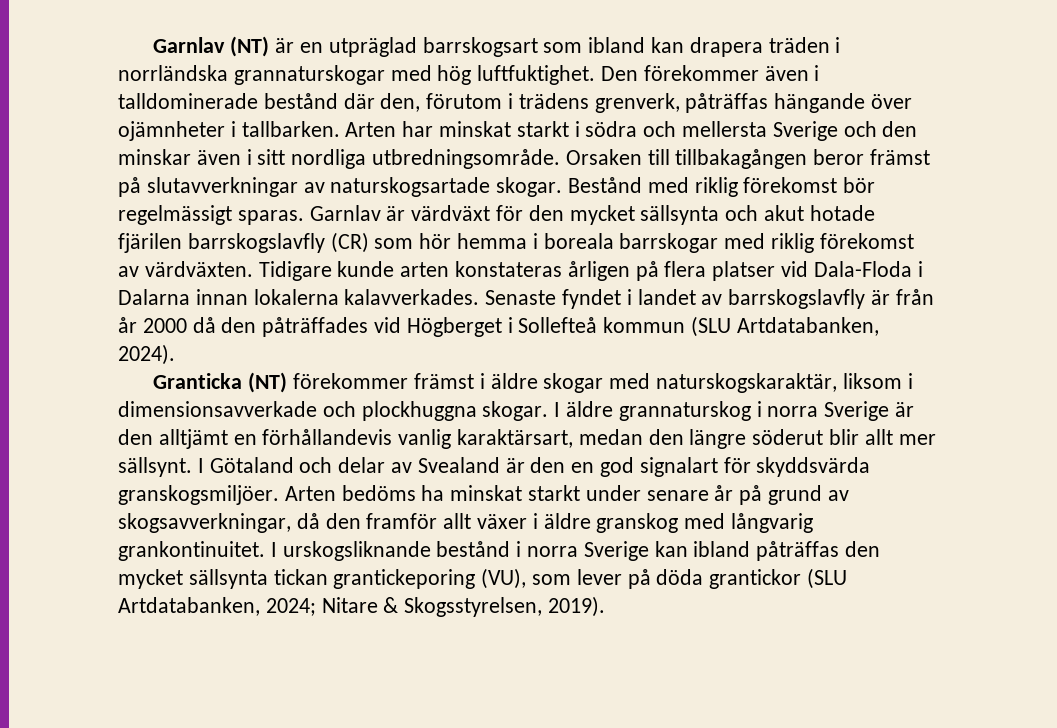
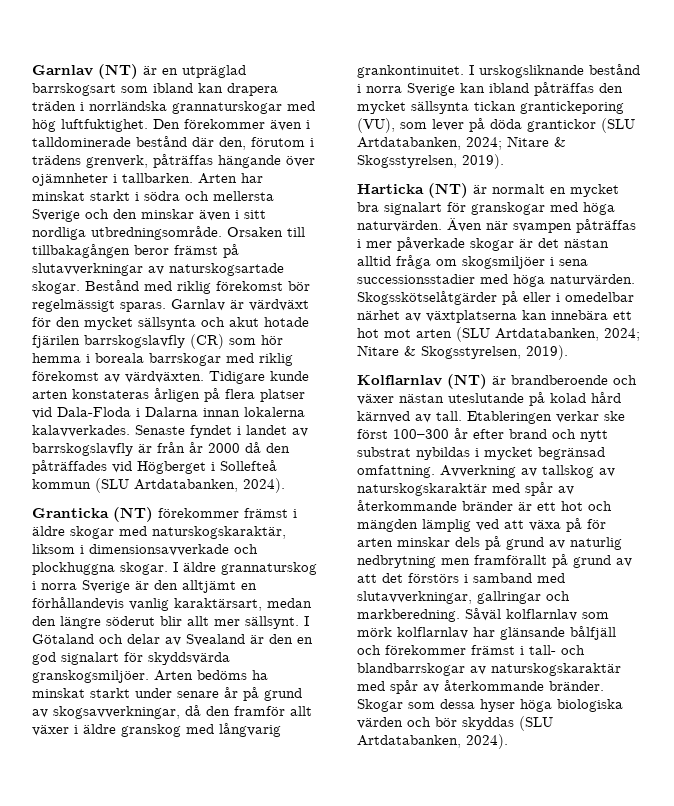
(606, 606) none -> [357,183,619,198] [357,202,615,215] [357,218,636,233] [357,237,609,251] [357,255,588,269] [357,274,635,287] [357,291,634,305] [357,310,632,323] [357,327,640,342] [357,345,568,360] [357,374,637,389] [357,392,621,406] [357,411,625,424] [357,428,608,442] [357,447,605,460] [357,465,615,478] [357,482,574,496] [357,500,612,511] [357,518,606,532] [357,536,622,550] [357,554,632,568] [357,573,565,583] [357,591,570,604] [357,608,609,622] [357,626,616,640] [357,645,585,655] [357,663,621,676] [357,680,604,694] [357,699,623,712] [357,716,553,731] [357,734,508,749] // Harticka (NT) är normalt en mycket bra signalart för granskogar med höga naturvärden. Även när svampen påträffas i mer påverkade skogar är det nästan alltid fråga om skogsmiljöer i sena successionsstadier med höga naturvärden. Skogsskötselåtgärder på eller i omedelbar närhet av växtplatserna kan innebära ett hot mot arten (SLU Artdatabanken, 2024; Nitare & Skogsstyrelsen, 2019). // Kolflarnlav (NT) är brandberoende och växer nästan uteslutande på kolad hård kärnved av tall. Etableringen verkar ske först 100–300 år efter brand och nytt substrat nybildas i mycket begränsad omfattning. Avverkning av tallskog av naturskogskaraktär med spår av återkommande bränder är ett hot och mängden lämplig ved att växa på för arten minskar dels på grund av naturlig nedbrytning men framförallt på grund av att det förstörs i samband med slutavverkningar, gallringar och markberedning. Såväl kolflarnlav som mörk kolflarnlav har glänsande bålfjäll och förekommer främst i tall- och blandbarrskogar av naturskogskaraktär med spår av återkommande bränder. Skogar som dessa hyser höga biologiska värden och bör skyddas (SLU Artdatabanken, 2024).

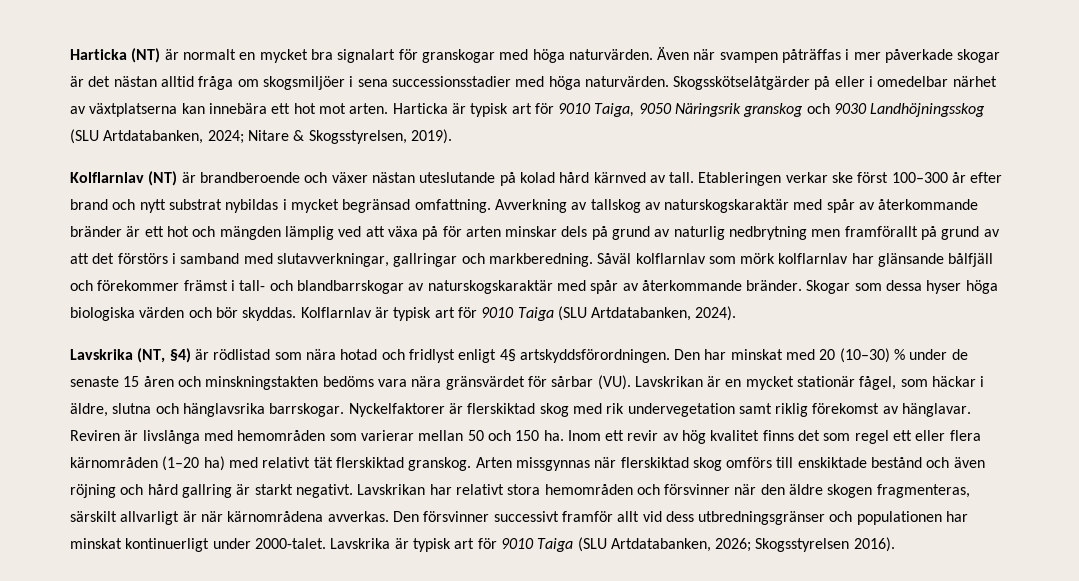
[32,64,246,79] [32,83,278,96] [32,101,315,114] [32,119,310,132] [32,136,314,150] [32,154,315,168] [32,173,263,186] [32,191,274,201] [32,209,266,222] [32,226,305,240] [32,244,239,258] [32,263,284,276] [32,280,310,294] [32,299,309,312] [32,317,309,330] [32,334,283,349] [32,353,293,366] [32,371,309,384] [32,388,305,402] [32,407,305,419] [32,425,308,438] [32,442,290,456] [32,460,277,474] [32,478,285,493] [32,507,297,522] [32,526,286,539] [32,544,258,556] [32,562,317,575] [32,580,257,593] [32,597,312,611] [32,616,309,629] [32,634,313,646] [32,652,230,665] [32,670,268,683] [32,687,302,701] [32,705,312,719] [32,723,281,737] [357,64,640,78] [357,82,623,96] [357,101,624,114] [357,118,635,133] [357,136,566,150] [357,154,504,169] Garnlav (NT) är en utpräglad barrskogsart som ibland kan drapera träden i norrländska grannaturskogar med hög luftfuktighet. Den förekommer även i talldominerade bestånd där den, förutom i trädens grenverk, påträffas hängande över ojämnheter i tallbarken. Arten har minskat starkt i södra och mellersta Sverige och den minskar även i sitt nordliga utbredningsområde. Orsaken till tillbakagången beror främst på slutavverkningar av naturskogsartade skogar. Bestånd med riklig förekomst bör regelmässigt sparas. Garnlav är värdväxt för den mycket sällsynta och akut hotade fjärilen barrskogslavfly (CR) som hör hemma i boreala barrskogar med riklig förekomst av värdväxten. Tidigare kunde arten konstateras årligen på flera platser vid Dala-Floda i Dalarna innan lokalerna kalavverkades. Senaste fyndet i landet av barrskogslavfly är från år 2000 då den påträffades vid Högberget i Sollefteå kommun (SLU Artdatabanken, 2024). // Granticka (NT) förekommer främst i äldre skogar med naturskogskaraktär, liksom i dimensionsavverkade och plockhuggna skogar. I äldre grannaturskog i norra Sverige är den alltjämt en förhållandevis vanlig karaktärsart, medan den längre söderut blir allt mer sällsynt. I Götaland och delar av Svealand är den en god signalart för skyddsvärda granskogsmiljöer. Arten bedöms ha minskat starkt under senare år på grund av skogsavverkningar, då den framför allt växer i äldre granskog med långvarig grankontinuitet. I urskogsliknande bestånd i norra Sverige kan ibland påträffas den mycket sällsynta tickan grantickeporing (VU), som lever på döda grantickor (SLU Artdatabanken, 2024; Nitare & Skogsstyrelsen, 2019). // -> (70, 54) none
[416,329,452,338] arten -> [349,103,986,117] arten. Harticka är typisk art för 9010 Taiga, 9050 Näringsrik granskog och 9030 Landhöjningsskog
[462,716,553,731] [357,734,508,749] skyddas (SLU Artdatabanken, 2024). -> [242,306,737,321] [70,348,968,363] [70,375,985,390] [70,403,972,417] [70,430,981,444] [70,456,985,471] [70,484,970,498] [70,511,969,525] [70,537,895,552] skyddas. Kolflarnlav är typisk art för 9010 Taiga (SLU Artdatabanken, 2024). // Lavskrika (NT, §4) är rödlistad som nära hotad och fridlyst enligt 4§ artskyddsförordningen. Den har minskat med 20 (10–30) % under de senaste 15 åren och minskningstakten bedöms vara nära gränsvärdet för sårbar (VU). Lavskrikan är en mycket stationär fågel, som häckar i äldre, slutna och hänglavsrika barrskogar. Nyckelfaktorer är flerskiktad skog med rik undervegetation samt riklig förekomst av hänglavar. Reviren är livslånga med hemområden som varierar mellan 50 och 150 ha. Inom ett revir av hög kvalitet finns det som regel ett eller flera kärnområden (1–20 ha) med relativt tät flerskiktad granskog. Arten missgynnas när flerskiktad skog omförs till enskiktade bestånd och även röjning och hård gallring är starkt negativt. Lavskrikan har relativt stora hemområden och försvinner när den äldre skogen fragmenteras, särskilt allvarligt är när kärnområdena avverkas. Den försvinner successivt framför allt vid dess utbredningsgränser och populationen har minskat kontinuerligt under 2000-talet. Lavskrika är typisk art för 9010 Taiga (SLU Artdatabanken, 2026; Skogsstyrelsen 2016).

